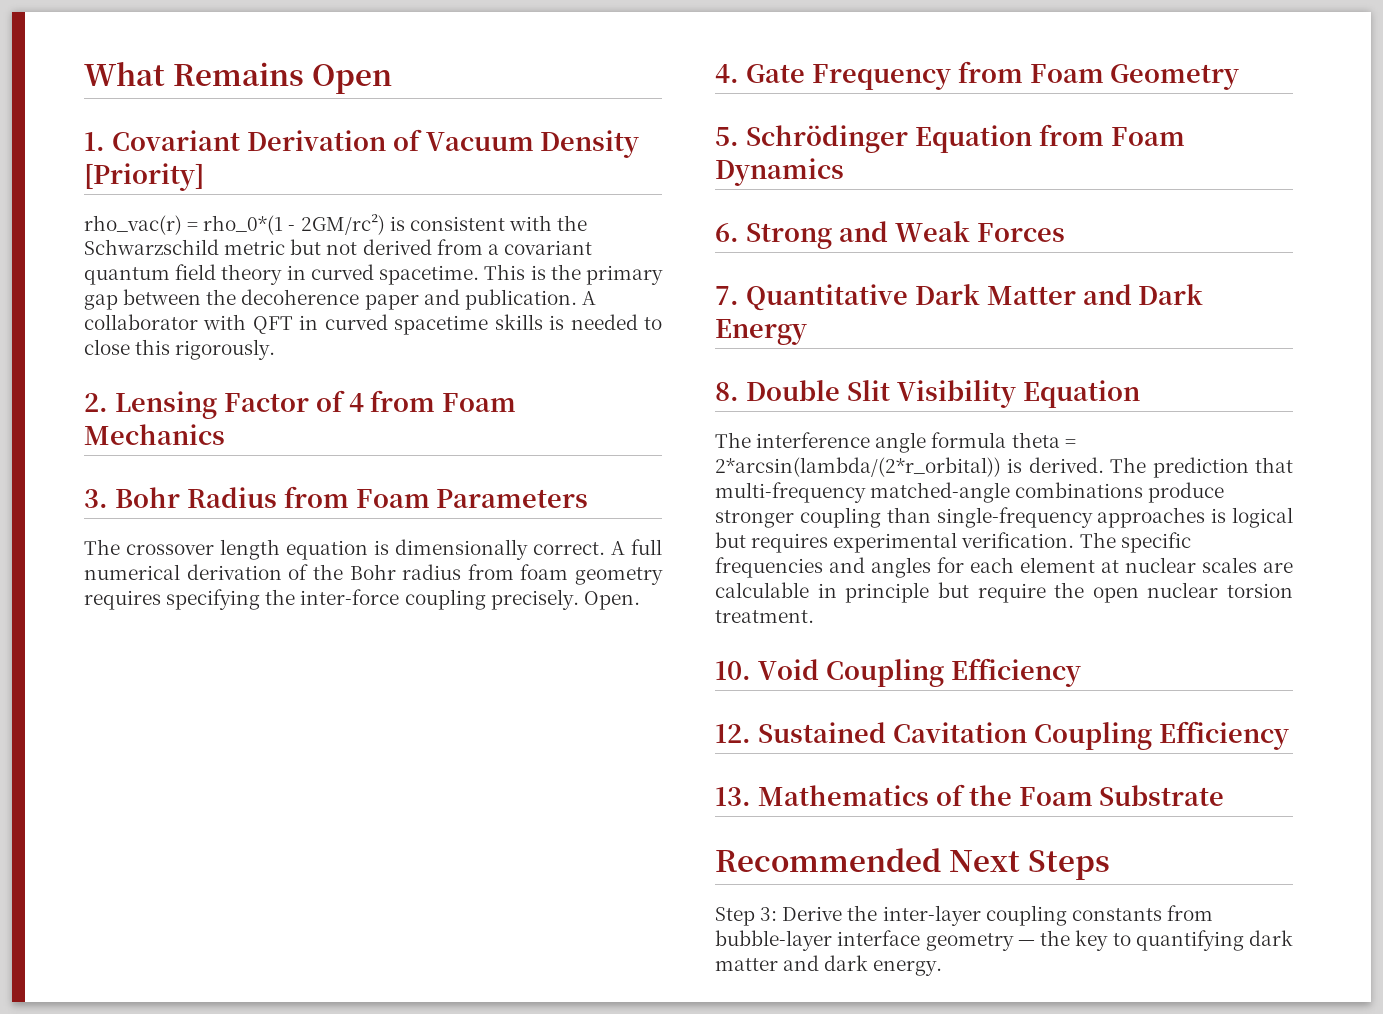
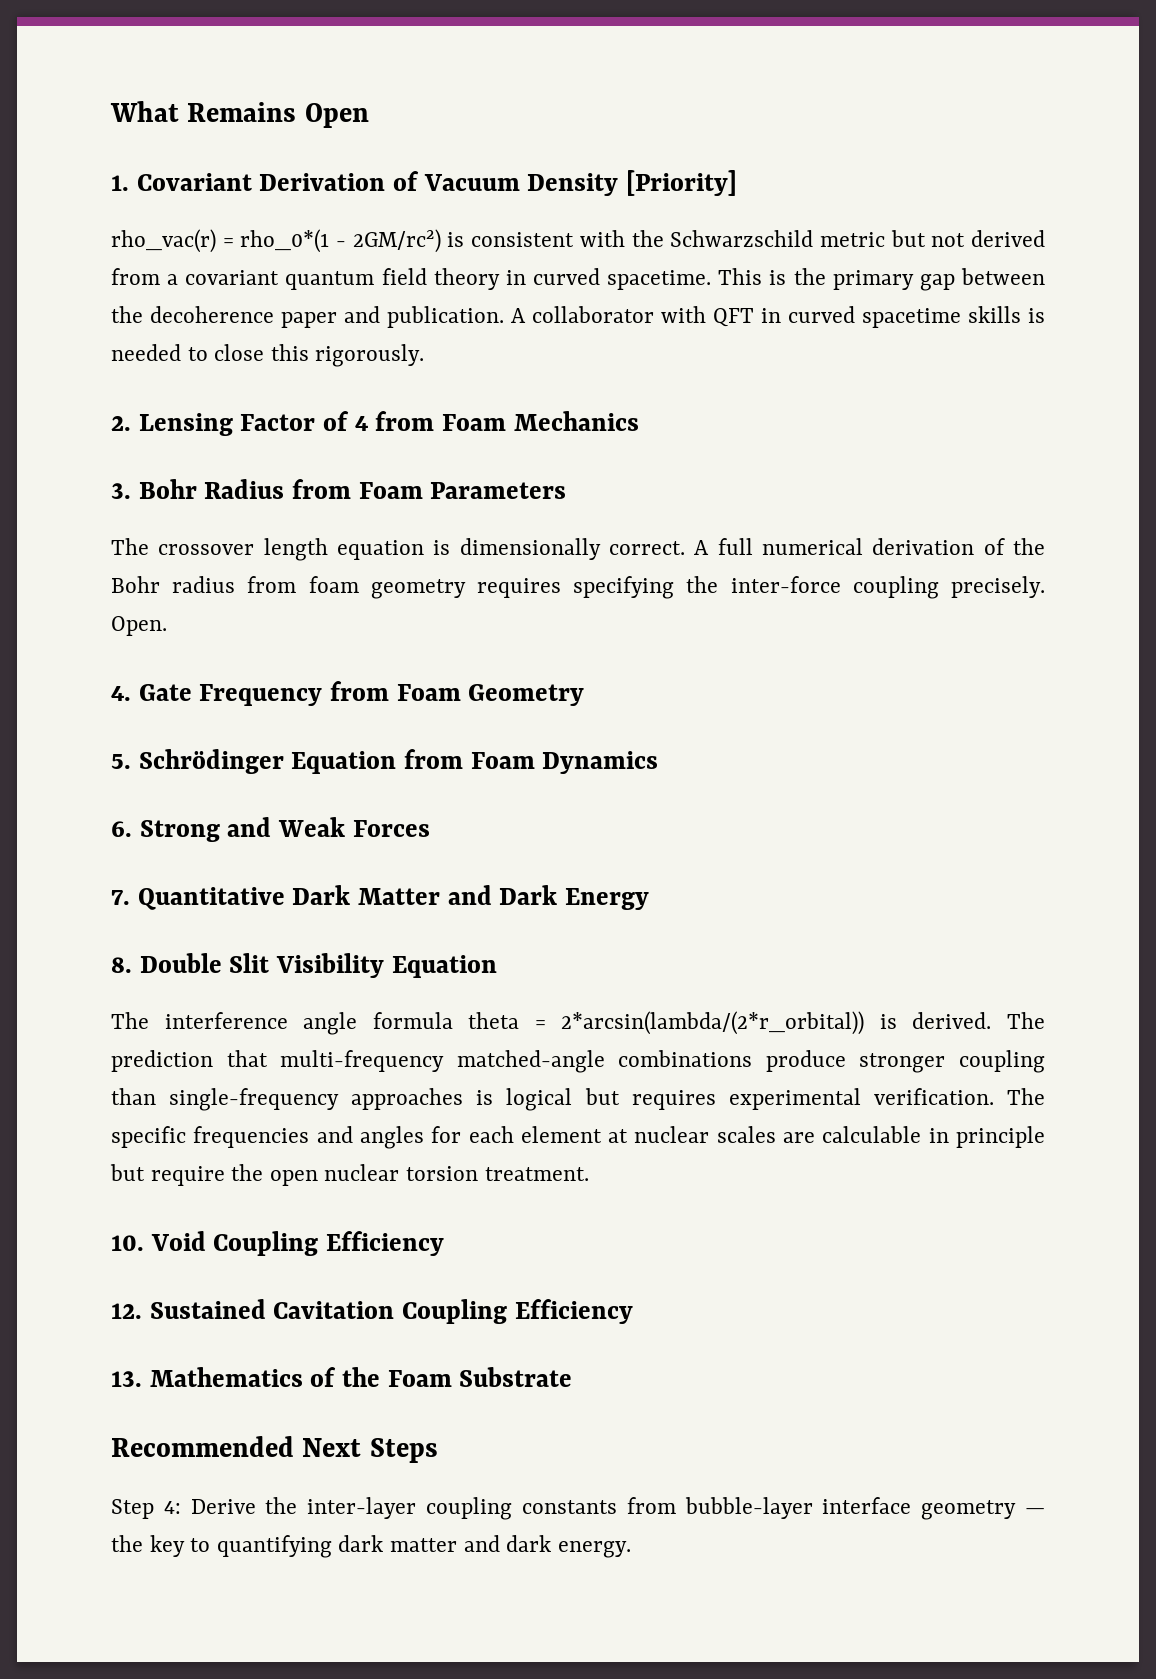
[760,907,778,921] 3: -> [163,1501,181,1514] 4:

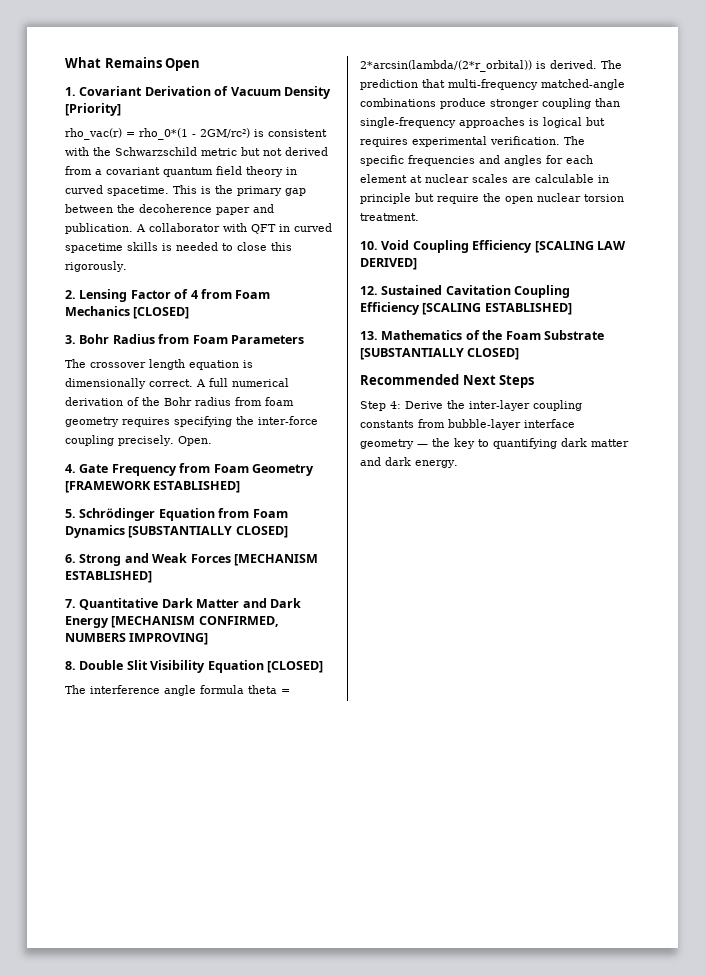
(639, 421) none -> [133,307,190,319] [CLOSED]
(585, 695) none -> [65,481,241,493] [FRAMEWORK ESTABLISHED]
(659, 762) none -> [128,526,288,538] [SUBSTANTIALLY CLOSED]
(430, 828) none -> [233,554,318,566] [65,571,152,583] [MECHANISM ESTABLISHED]
(650, 899) none -> [111,616,279,628] [65,633,209,645] [MECHANISM CONFIRMED, NUMBERS IMPROVING]
(497, 966) none -> [266,661,323,673] [CLOSED]
(445, 1243) none -> [534,241,626,253] [360,258,417,270] [SCALING LAW DERIVED]
(633, 1311) none -> [422,303,572,315] [SCALING ESTABLISHED]
(573, 1377) none -> [360,348,520,360] [SUBSTANTIALLY CLOSED]

